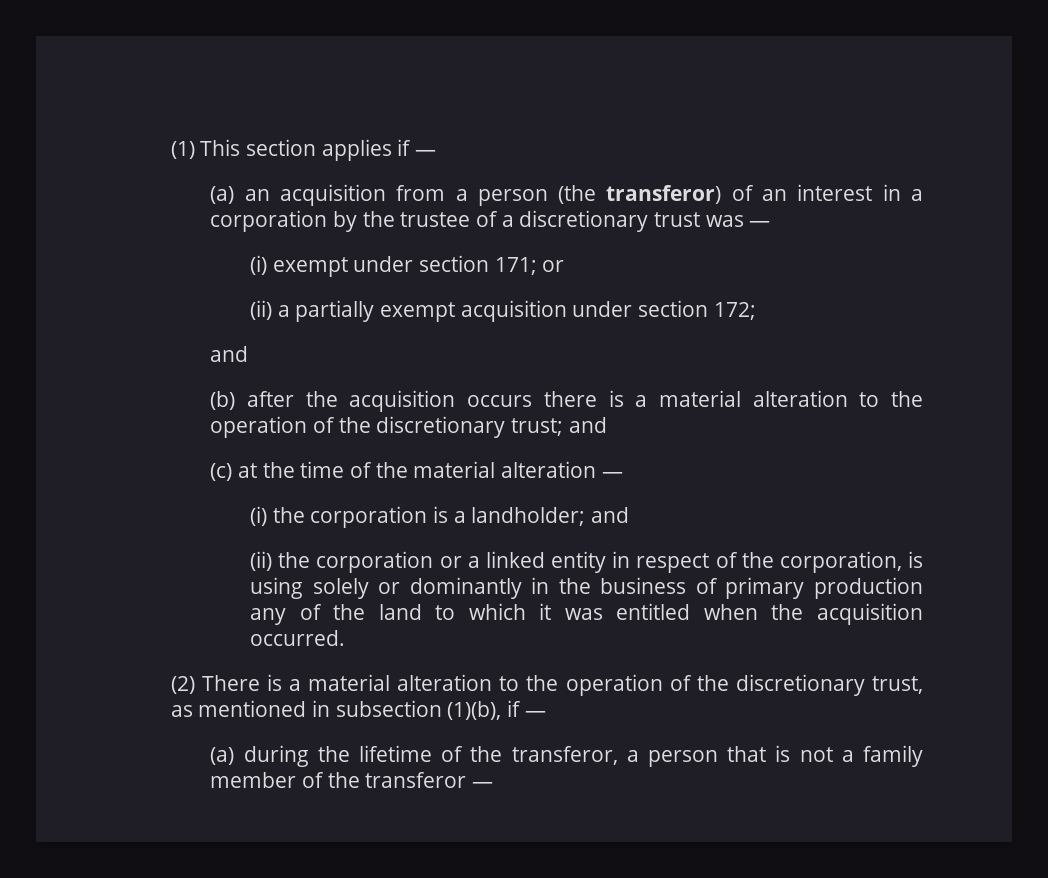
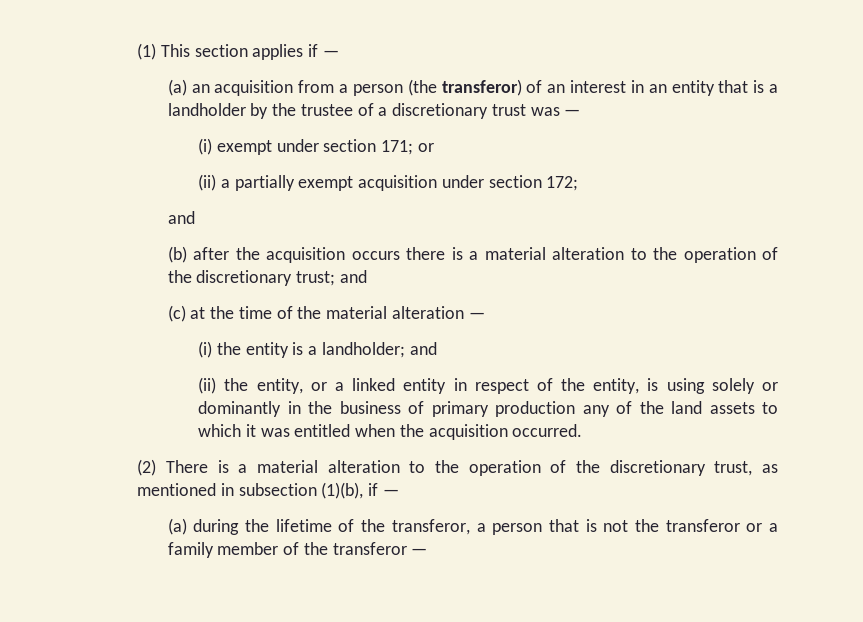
[910,189,923,201] [210,210,328,232] a corporation -> [648,80,778,96] [167,103,246,116] an entity that is a landholder
[310,506,428,528] corporation -> [245,342,289,358] entity
[316,551,434,573] corporation -> [256,378,303,394] entity,
[779,551,902,573] corporation, -> [593,378,640,394] entity,
(422, 612) none -> [709,402,755,414] assets
(833, 754) none -> [634,519,763,532] the transferor or

